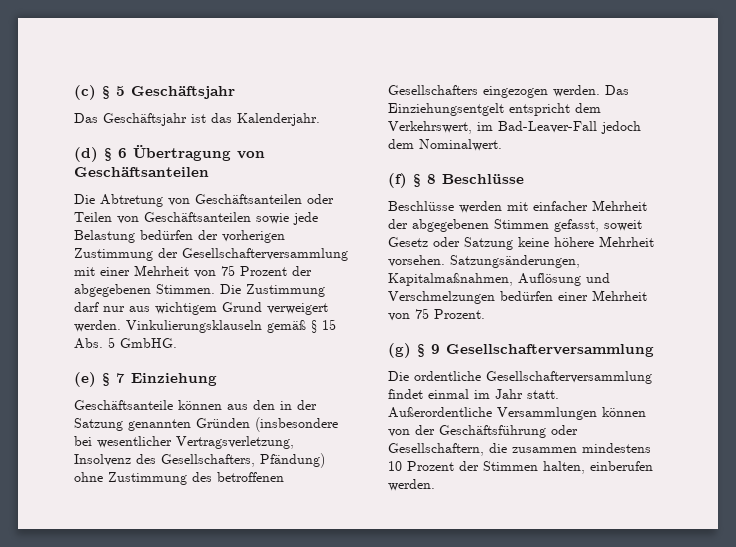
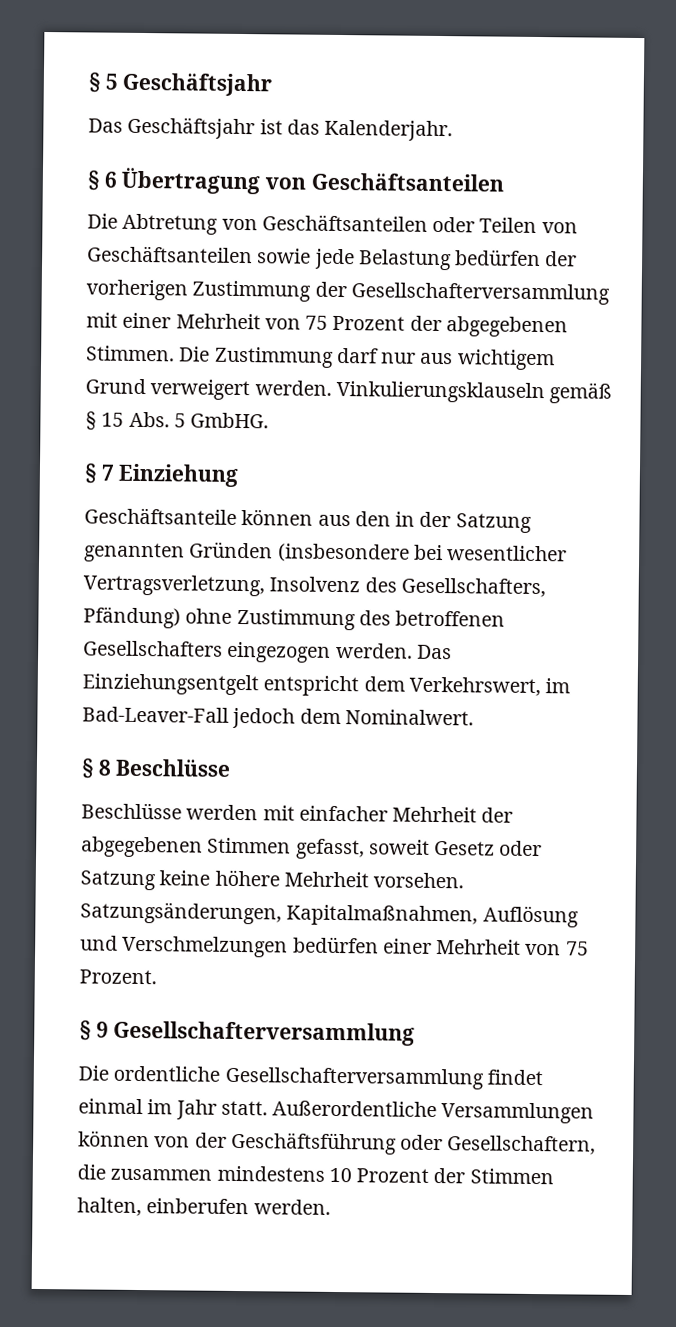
[74,85,96,100] (c) -> (88, 82) none
[74,147,98,162] (d) -> (454, 130) none
[74,372,96,387] (e) -> (270, 420) none
[388,173,407,188] (f) -> (474, 717) none
[388,343,411,358] (g) -> (157, 977) none

